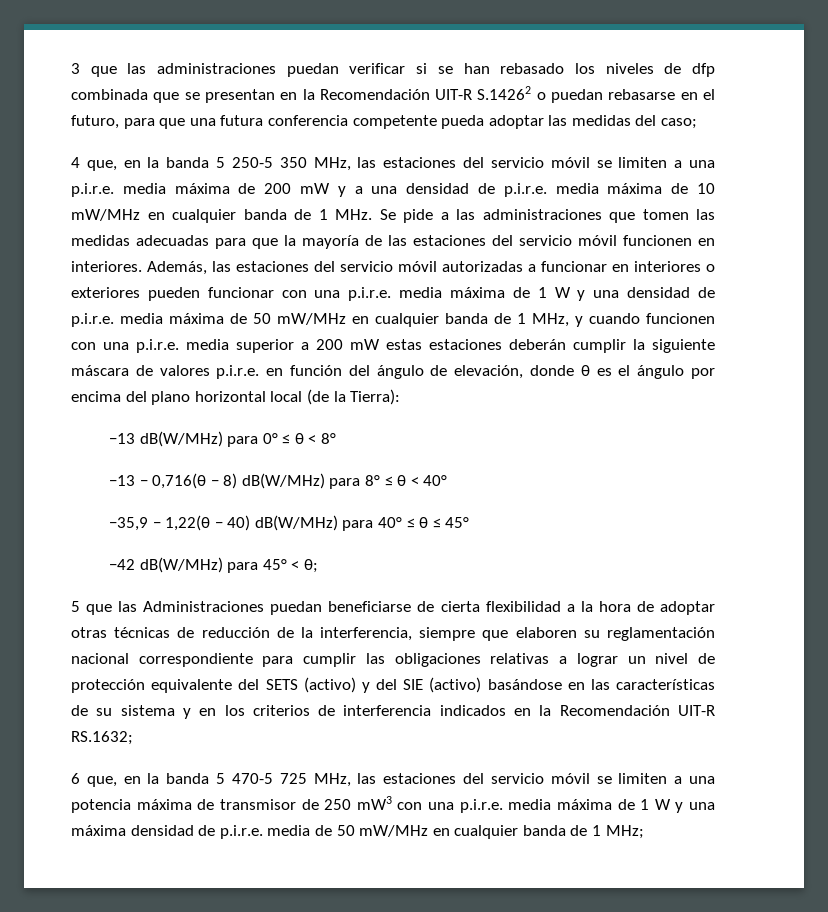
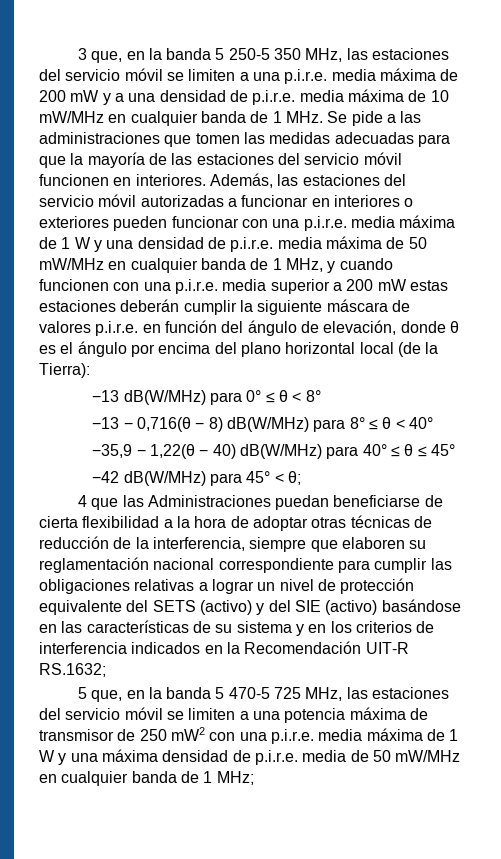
[90,63,715,77] [71,86,715,103] [71,115,698,129] [71,157,80,168] que las administraciones puedan verificar si se han rebasado los niveles de dfp combinada que se presentan en la Recomendación UIT-R S.14262 o puedan rebasarse en el futuro, para que una futura conferencia competente pueda adoptar las medidas del caso; // 4 -> (87, 54) none
[71,601,80,612] 5 -> [77,495,87,507] 4
[71,773,80,784] 6 -> [77,687,87,699] 5
[356,796,392,810] mW3 -> [170,727,205,741] mW2

